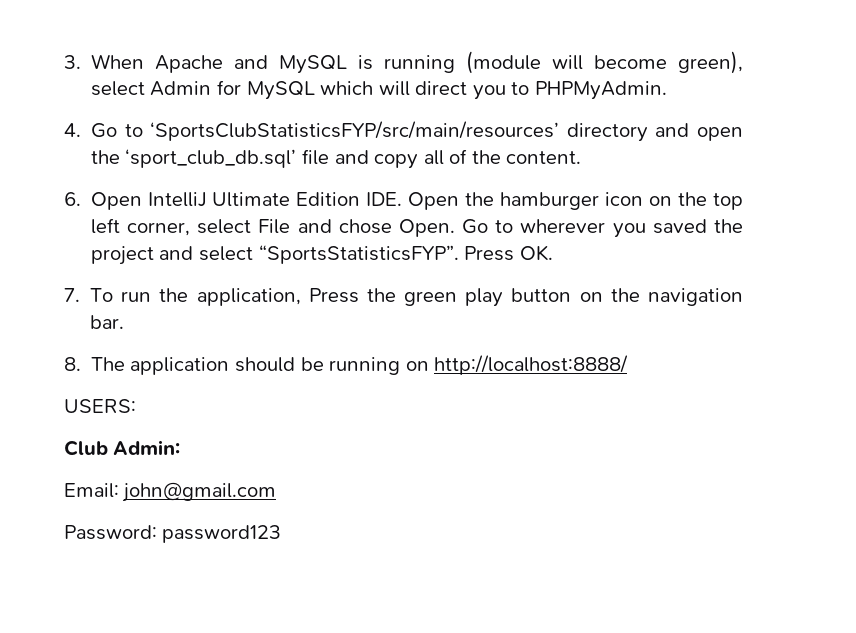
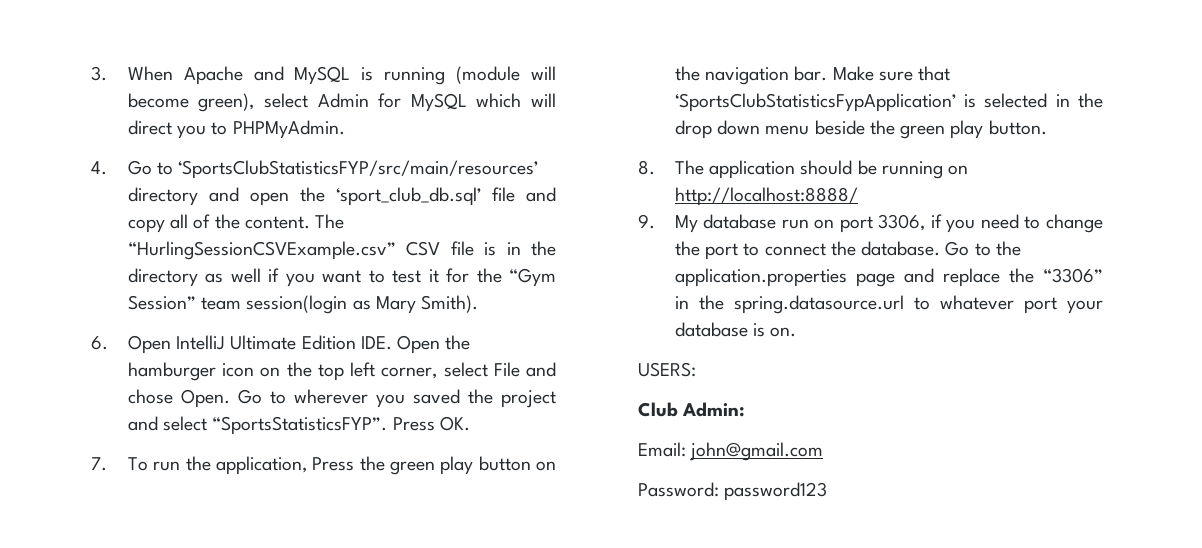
(582, 157) none -> [315,214,345,229] [127,241,556,260] [127,268,556,287] [127,295,479,314] The “HurlingSessionCSVExample.csv” CSV file is in the directory as well if you want to test it for the “Gym Session” team session(login as Mary Smith).
(124, 322) none -> [832,66,951,81] [674,93,1103,112] [674,120,1047,139] Make sure that ‘SportsClubStatisticsFypApplication’ is selected in the drop down menu beside the green play button.
(629, 365) none -> [637,214,1103,233] [674,241,1021,260] [674,268,1103,287] [674,295,1103,314] [674,322,797,337] // 9. My database run on port 3306, if you need to change the port to connect the database. Go to the application.properties page and replace the “3306” in the spring.datasource.url to whatever port your database is on.

